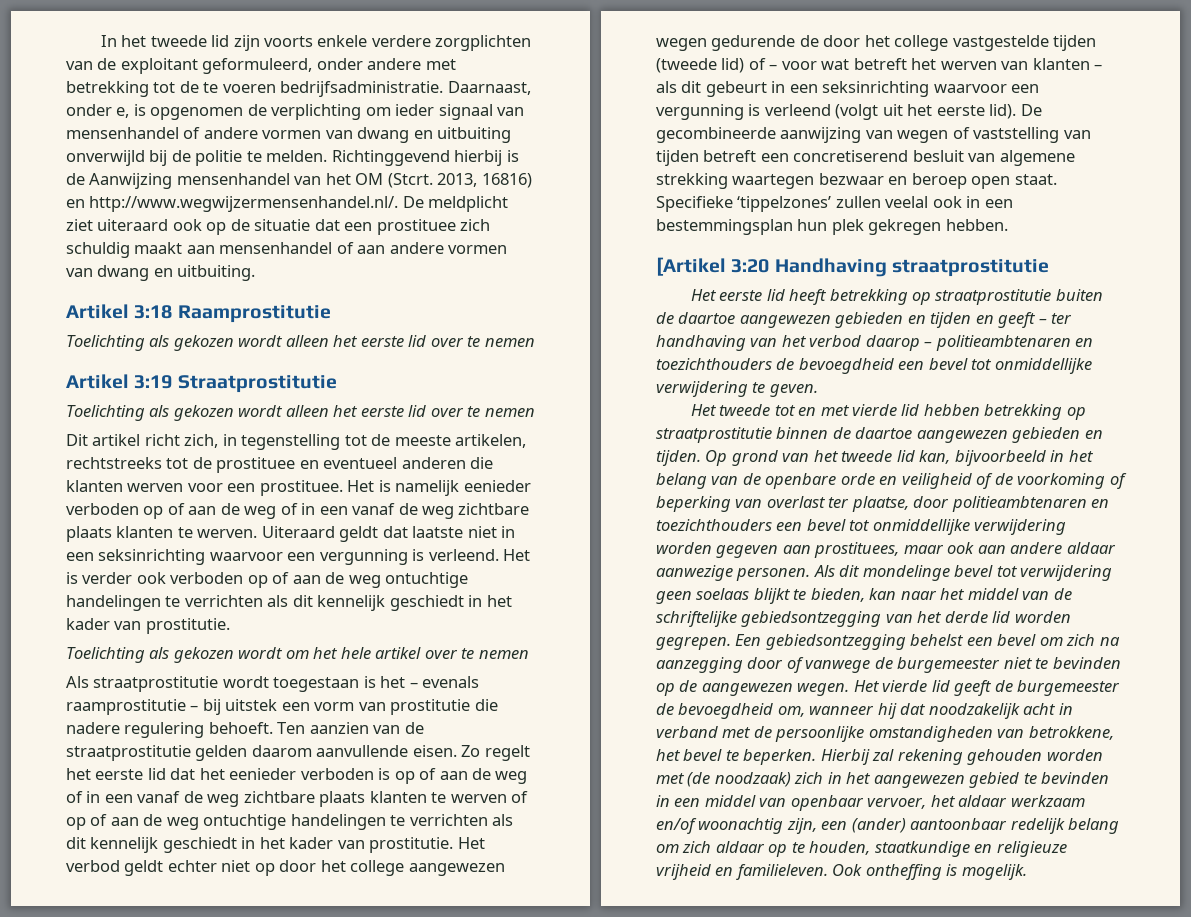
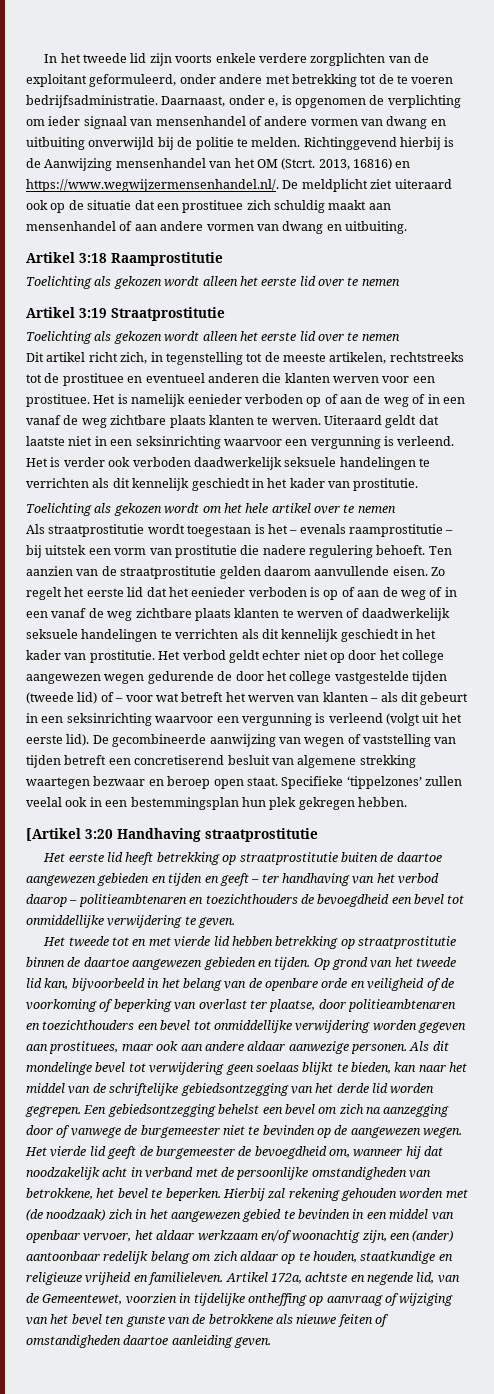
[89,196,399,212] http://www.wegwijzermensenhandel.nl/. -> [26,179,279,192] https://www.wegwijzermensenhandel.nl/.
[247,572,469,588] op of aan de weg ontuchtige -> [193,457,337,470] daadwerkelijk seksuele
[66,814,287,830] op of aan de weg ontuchtige -> [361,608,450,621] [26,629,78,639] daadwerkelijk seksuele
[832,864,1027,880] Ook ontheffing is mogelijk. -> [225,1272,460,1285] [26,1293,454,1306] [26,1314,390,1327] [26,1335,272,1348] Artikel 172a, achtste en negende lid, van de Gemeentewet, voorzien in tijdelijke ontheffing op aanvraag of wijziging van het bevel ten gunste van de betrokkene als nieuwe feiten of omstandigheden daartoe aanleiding geven.

